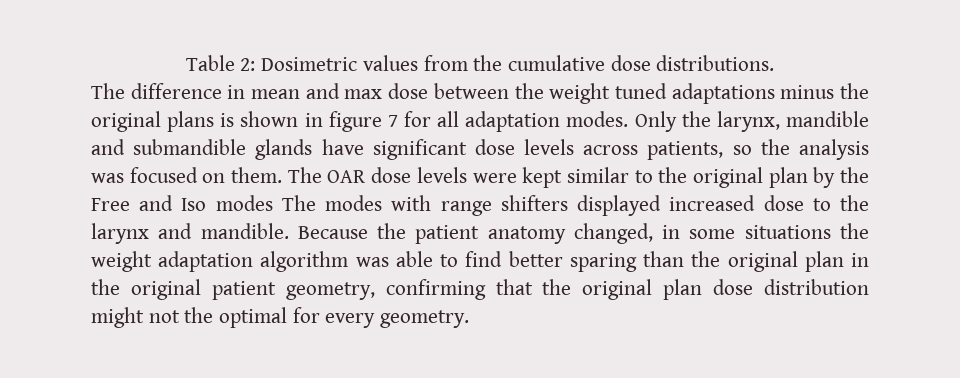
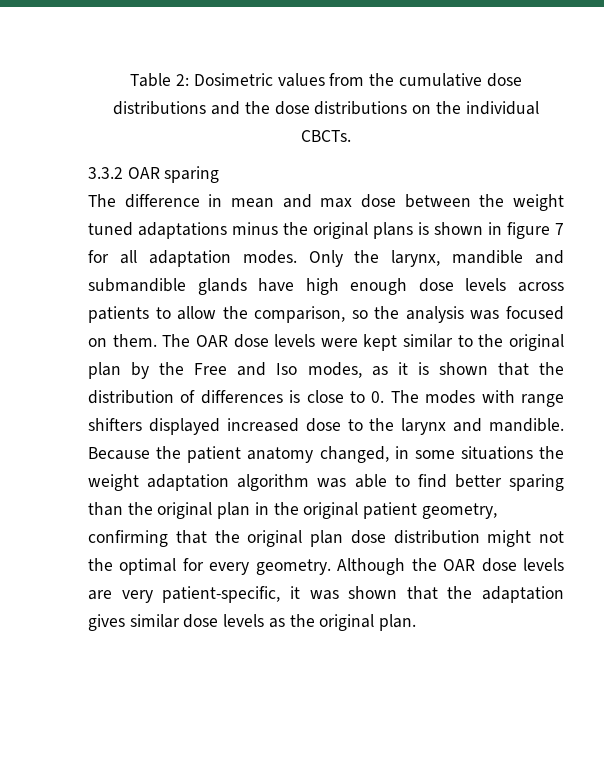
[656,55,775,71] distributions. -> [113,101,539,115] [301,130,351,142] [88,166,220,183] distributions and the dose distributions on the individual CBCTs. // 3.3.2 OAR sparing
[372,139,467,160] significant -> [305,278,408,295] high enough
[647,141,724,160] patients, -> [88,306,346,323] patients to allow the comparison,
[215,195,273,211] modes -> [307,362,564,378] [88,390,385,404] modes, as it is shown that the distribution of differences is close to 0.
(470, 319) none -> [337,558,564,575] [88,586,564,603] [88,614,417,631] Although the OAR dose levels are very patient-specific, it was shown that the adaptation gives similar dose levels as the original plan.

